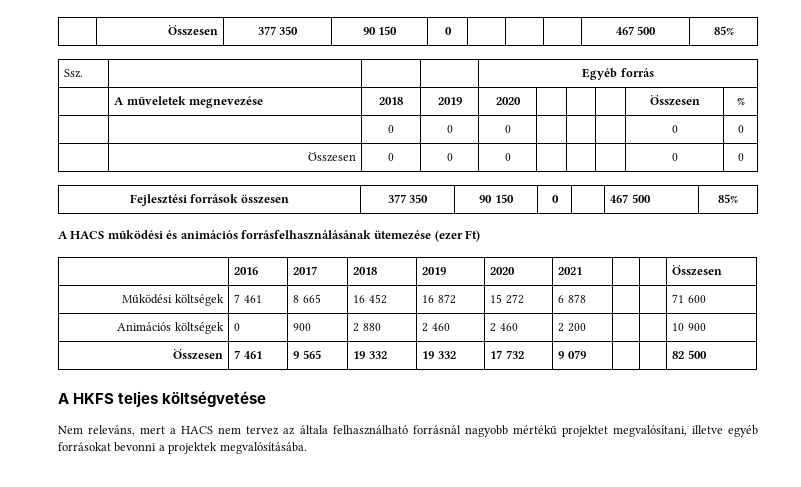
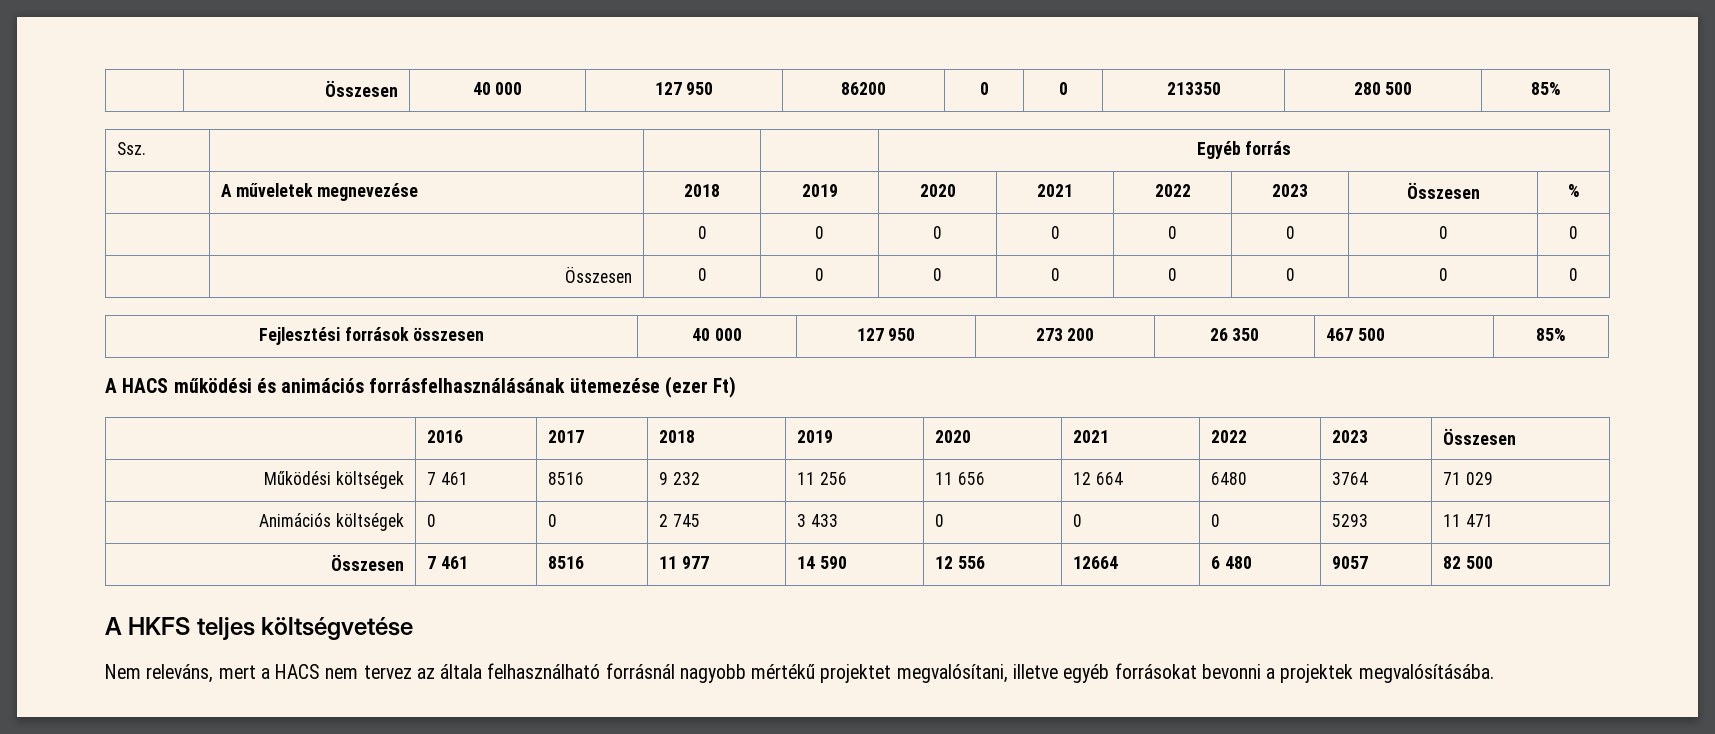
[167,25,218,36] [257,26,299,35] [362,26,398,35] [444,27,452,35] [615,26,634,35] | Összesen | 377 350 | 90 150 | 0 | | | | 467 -> [324,80,398,97] [472,82,523,95] [654,82,714,95] [841,82,886,95] [979,82,989,95] [1058,82,1068,95] [1166,82,1221,95] [1353,82,1381,95] | Összesen | 40 000 | 127 950 | 86200 | 0 | 0 | 213350 | 280
(521, 101) | | -> [1037,184,1073,197] [1154,184,1191,197] [1272,184,1308,197] 2021 | 2022 | 2023
(511, 129) | | -> [1050,226,1060,239] [1168,226,1177,239] [1285,226,1295,239] 0 | 0 | 0
(511, 157) | | -> [1050,268,1060,281] [1168,268,1177,281] [1285,268,1295,281] 0 | 0 | 0
[387,194,429,203] [479,194,514,203] [551,195,559,203] 377 350 | 90 150 | 0 | -> [692,328,742,341] [856,328,916,341] [1035,328,1095,341] [1209,328,1260,341] 40 000 | 127 950 | 273 200 | 26 350
(583, 271) | -> [1211,430,1248,443] [1332,430,1369,443] 2022 | 2023
[293,294,321,303] [353,294,387,304] [422,294,456,304] [490,294,524,304] [558,294,586,303] 8 665 | 16 452 | 16 872 | 15 272 | 6 878 | | -> [548,472,585,485] [659,472,700,485] [797,472,847,485] [935,472,985,485] [1073,472,1123,485] [1211,472,1248,485] [1332,472,1369,485] 8516 | 9 232 | 11 256 | 11 656 | 12 664 | 6480 | 3764
[687,295,706,303] 600 -> [1465,472,1493,485] 029
[293,323,312,331] [353,323,381,332] [422,323,450,332] [490,323,518,332] [558,323,586,332] [672,323,706,331] [172,349,223,360] [234,350,262,359] [293,350,321,359] [353,351,387,359] [422,351,456,359] [490,350,524,359] [558,350,586,359] 900 | 2 880 | 2 460 | 2 460 | 2 200 | | | 10 900 // Összesen | 7 461 | 9 565 | 19 332 | 19 332 | 17 732 | 9 079 | | -> [548,514,558,527] [659,514,700,527] [797,514,838,527] [935,514,945,527] [1073,514,1083,527] [1211,514,1221,527] [1332,514,1369,527] [1443,514,1493,527] [330,554,404,571] [427,556,468,569] [548,556,585,569] [659,556,709,569] [797,556,847,569] [935,556,985,569] [1073,556,1119,569] [1211,556,1252,569] [1332,556,1369,569] 0 | 2 745 | 3 433 | 0 | 0 | 0 | 5293 | 11 471 // Összesen | 7 461 | 8516 | 11 977 | 14 590 | 12 556 | 12664 | 6 480 | 9057

